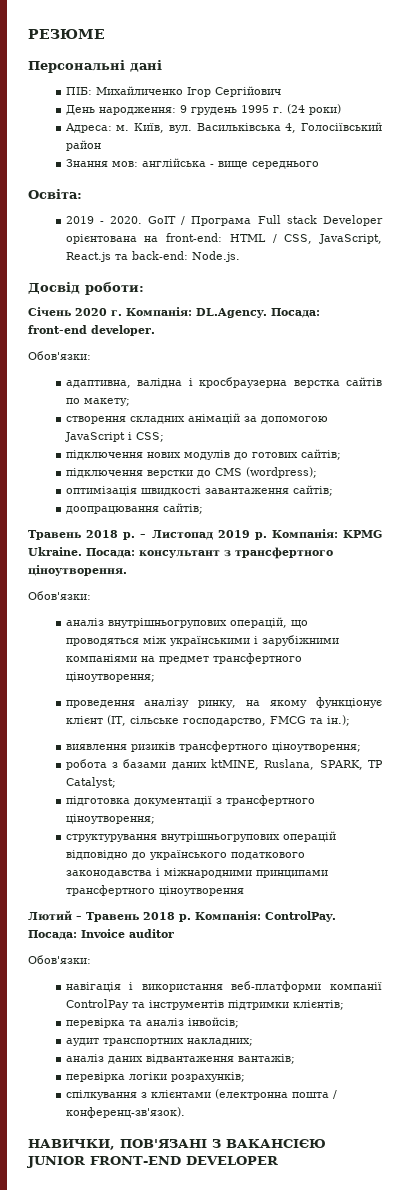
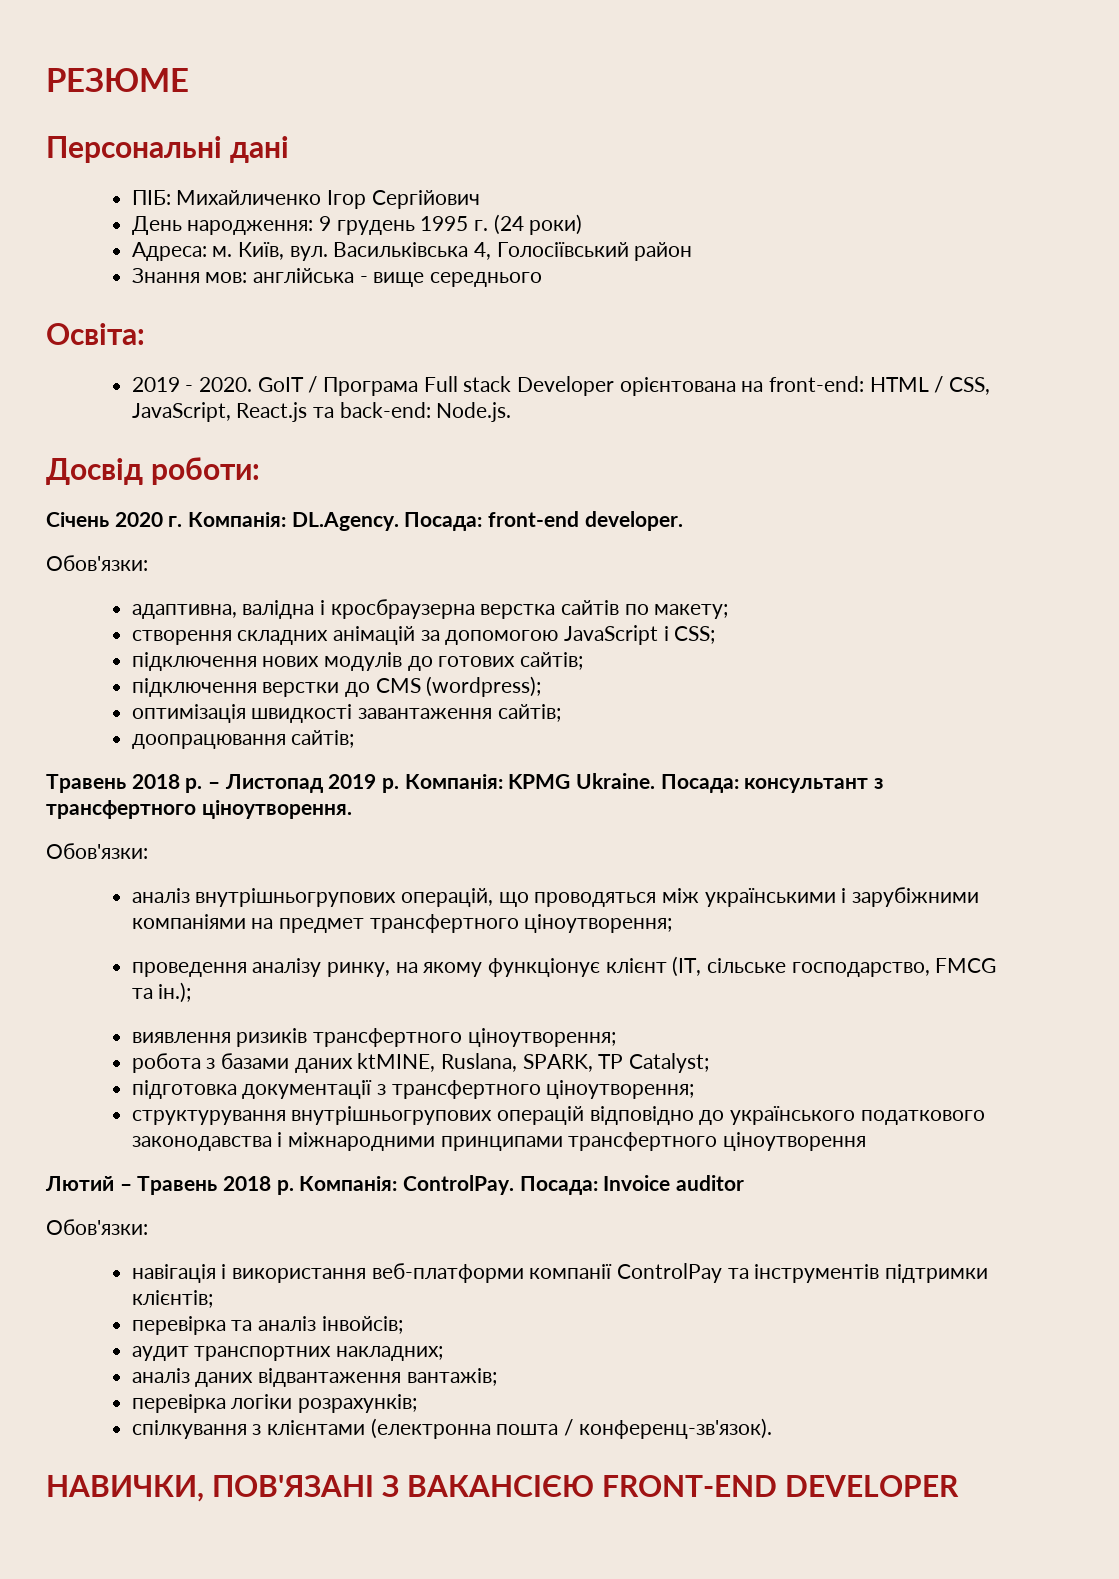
[27,1156,85,1168] JUNIOR -> (594, 1486) none

